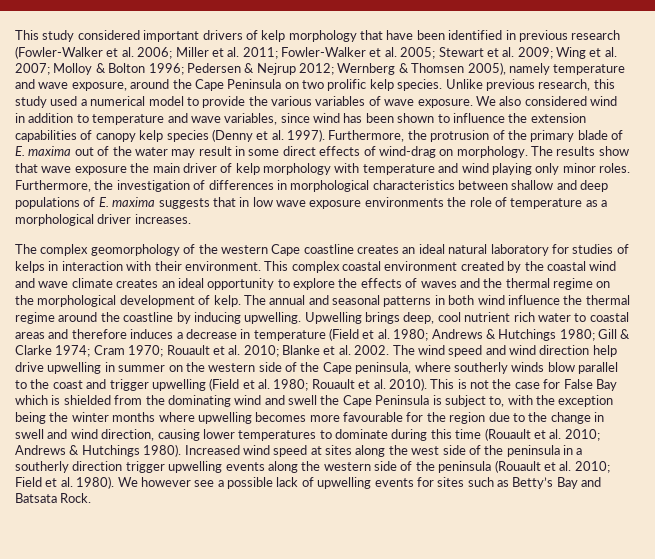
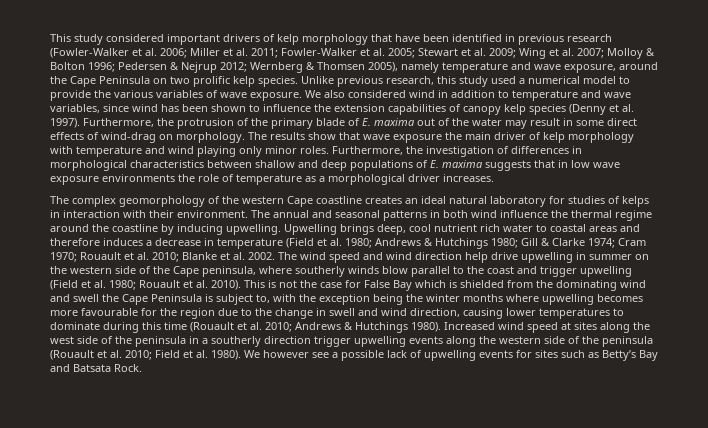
[264,261,617,273] [15,278,611,290] [15,295,241,307] This complex coastal environment created by the coastal wind and wave climate creates an ideal opportunity to explore the effects of waves and the thermal regime on the morphological development of kelp. -> (248, 214) none

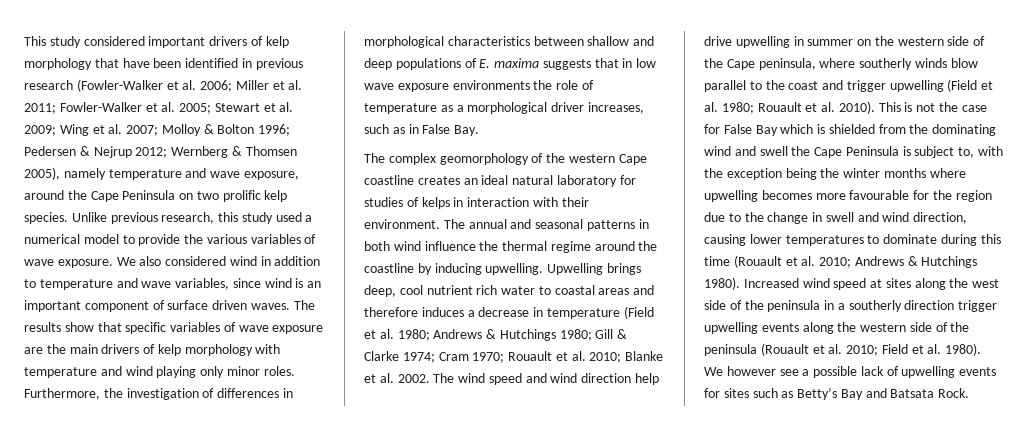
[161,104,634,115] [50,118,637,129] [50,132,245,143] has been shown to influence the extension capabilities of canopy kelp species (Denny et al. 1997). Furthermore, the protrusion of the primary blade of E. maxima out of the water may result in some direct effects of wind-drag on morphology. -> [295,278,322,288] [24,300,290,312] is an important component of surface driven waves.
[363,134,442,143] wave exposure -> [125,322,324,334] [24,347,43,354] specific variables of wave exposure are
[494,132,526,140] driver -> [101,344,140,354] drivers
[443,174,494,182] increases. -> [587,102,644,114] [364,124,480,136] increases, such as in False Bay.

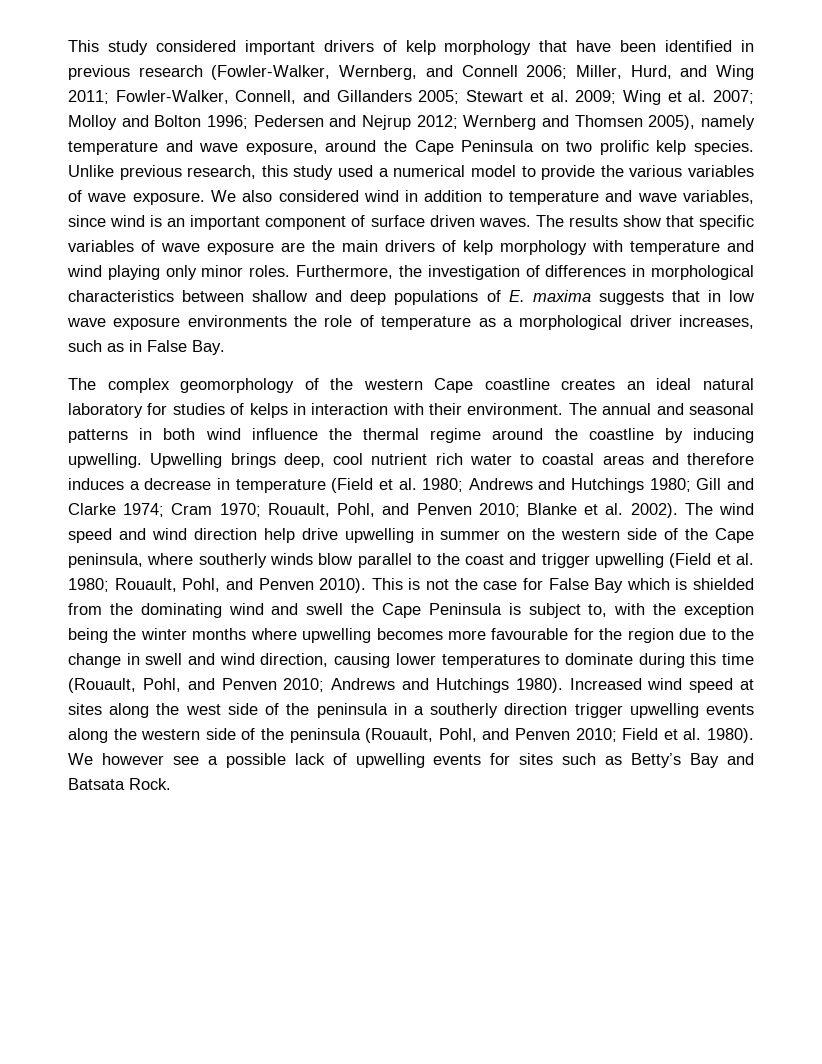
[76,79,303,92] [24,102,176,114] (Fowler-Walker et al. 2006; Miller et al. 2011; Fowler-Walker et al. -> [211,65,754,80] [68,90,412,104] (Fowler-Walker, Wernberg, and Connell 2006; Miller, Hurd, and Wing 2011; Fowler-Walker, Connell, and Gillanders
[203,124,214,134] & -> [121,115,149,127] and
[79,146,90,156] & -> [329,115,357,127] and
[231,146,242,156] & -> [542,115,569,127] and
[486,329,497,339] & -> [538,478,566,490] and
[617,329,628,339] & -> [727,478,754,490] and
[508,351,586,361] Rouault et al. -> [267,503,472,517] Rouault, Pohl, and Penven
[397,374,430,383] 2002. -> [630,503,678,518] 2002).
[757,102,836,112] Rouault et al. -> [114,578,314,592] Rouault, Pohl, and Penven
[733,255,816,268] (Rouault et al. -> [68,678,277,693] (Rouault, Pohl, and Penven
[907,256,918,266] & -> [402,678,429,690] and
[760,343,843,356] (Rouault et al. -> [365,728,570,743] (Rouault, Pohl, and Penven

